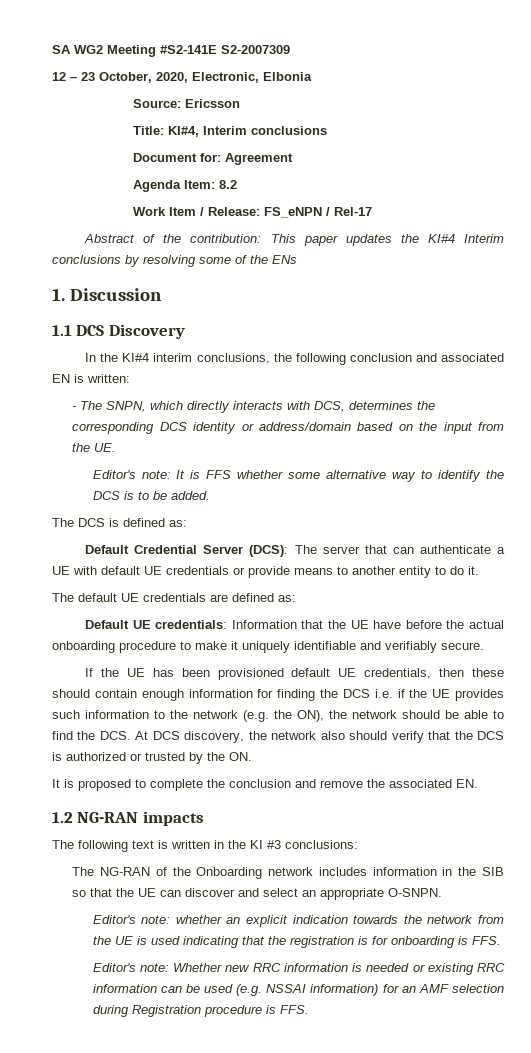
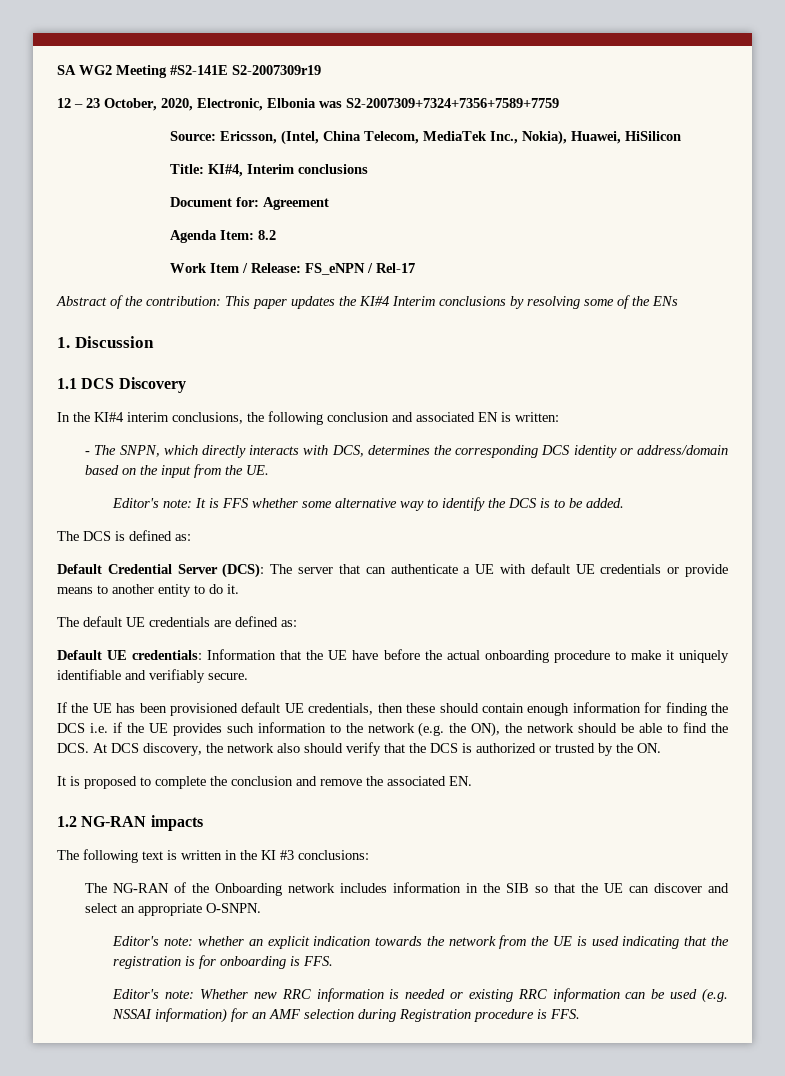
[221,45,290,54] S2-2007309 -> [232,65,321,75] S2-2007309r19
(312, 76) none -> [319,98,559,108] was S2-2007309+7324+7356+7589+7759
[185,99,241,108] Ericsson -> [219,130,681,145] Ericsson, (Intel, China Telecom, MediaTek Inc., Nokia), Huawei, HiSilicon

